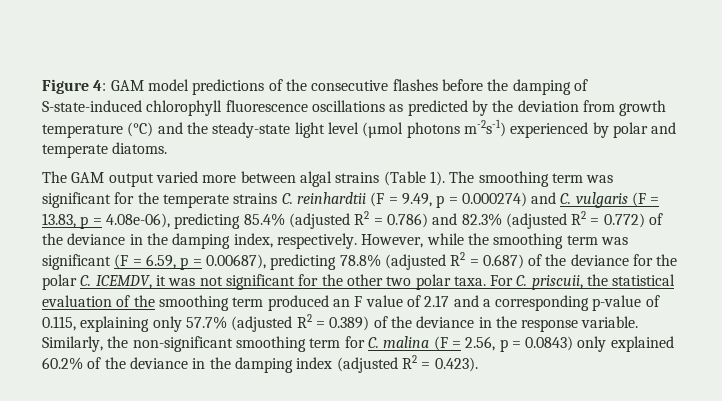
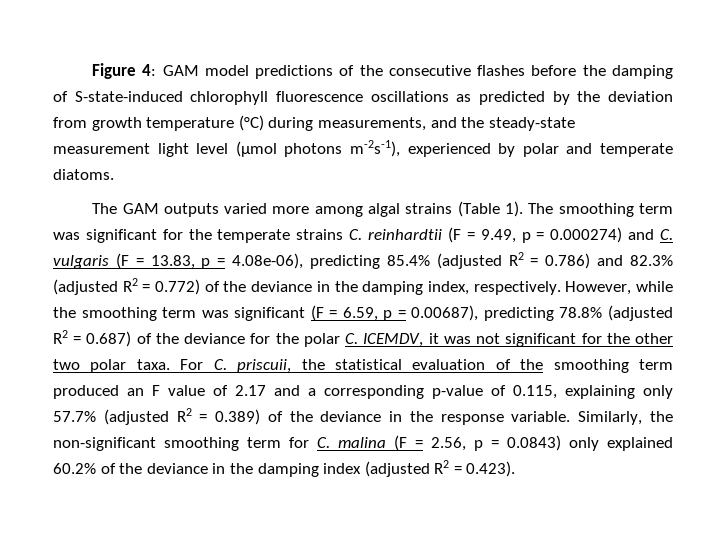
(154, 129) none -> [268,117,426,131] during measurements,
(291, 130) none -> [53,143,150,154] measurement
[463,119,506,137] m-2s-1) -> [350,140,400,157] m-2s-1),
[108,173,154,187] output -> [163,203,219,217] outputs
[240,171,296,183] between -> [314,206,363,217] among

